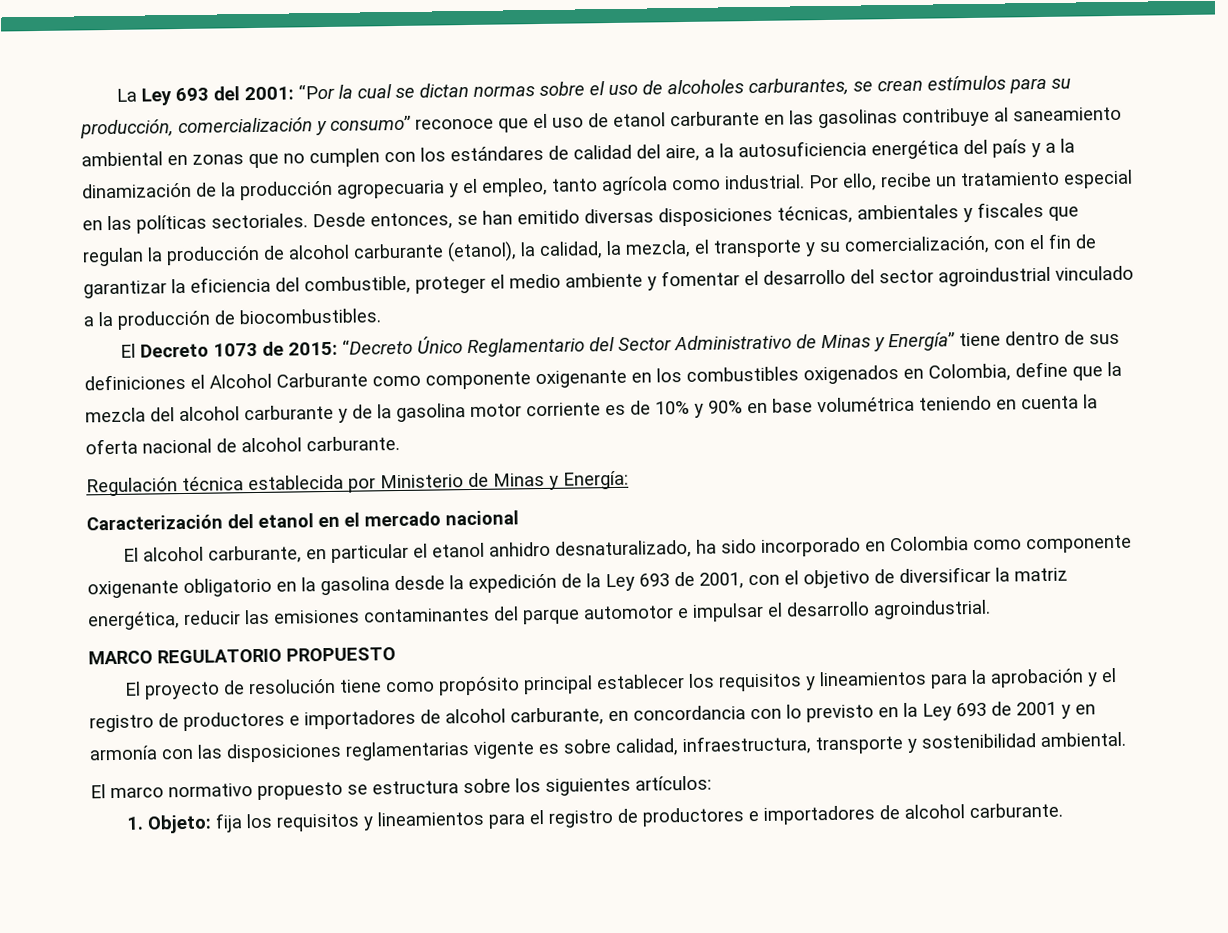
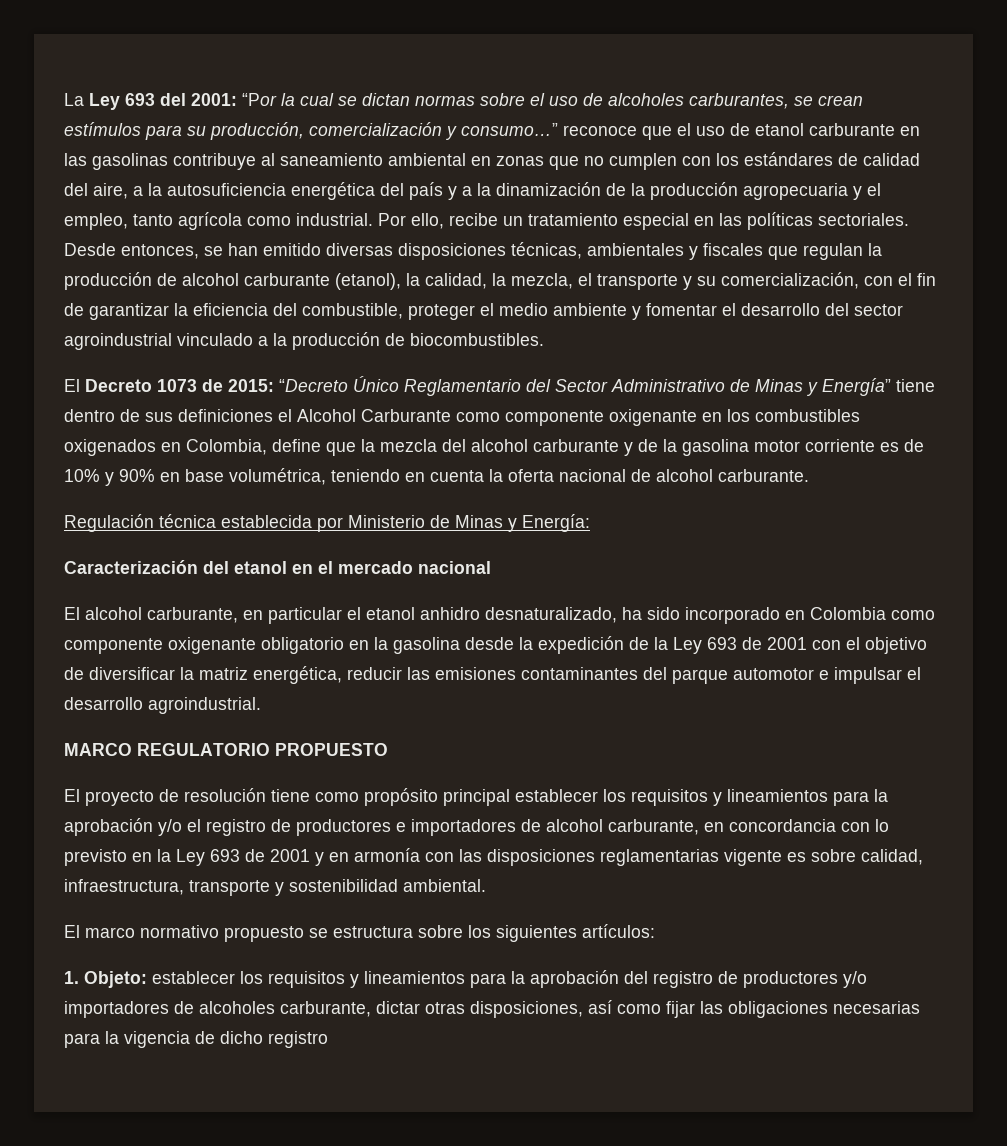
[330,115,411,131] consumo” -> [461,123,558,136] consumo…”
[817,396,915,413] volumétrica -> [229,468,326,485] volumétrica,
[699,572,744,589] 2001, -> [767,637,807,650] 2001
[1086,672,1098,687] y -> [158,819,182,836] y/o
[214,802,1063,833] fija los requisitos y lineamientos para el registro de productores e importadores de alcohol carburante. -> [152,970,867,988] [64,1000,920,1018] [64,1031,328,1048] establecer los requisitos y lineamientos para la aprobación del registro de productores y/o importadores de alcoholes carburante, dictar otras disposiciones, así como fijar las obligaciones necesarias para la vigencia de dicho registro

